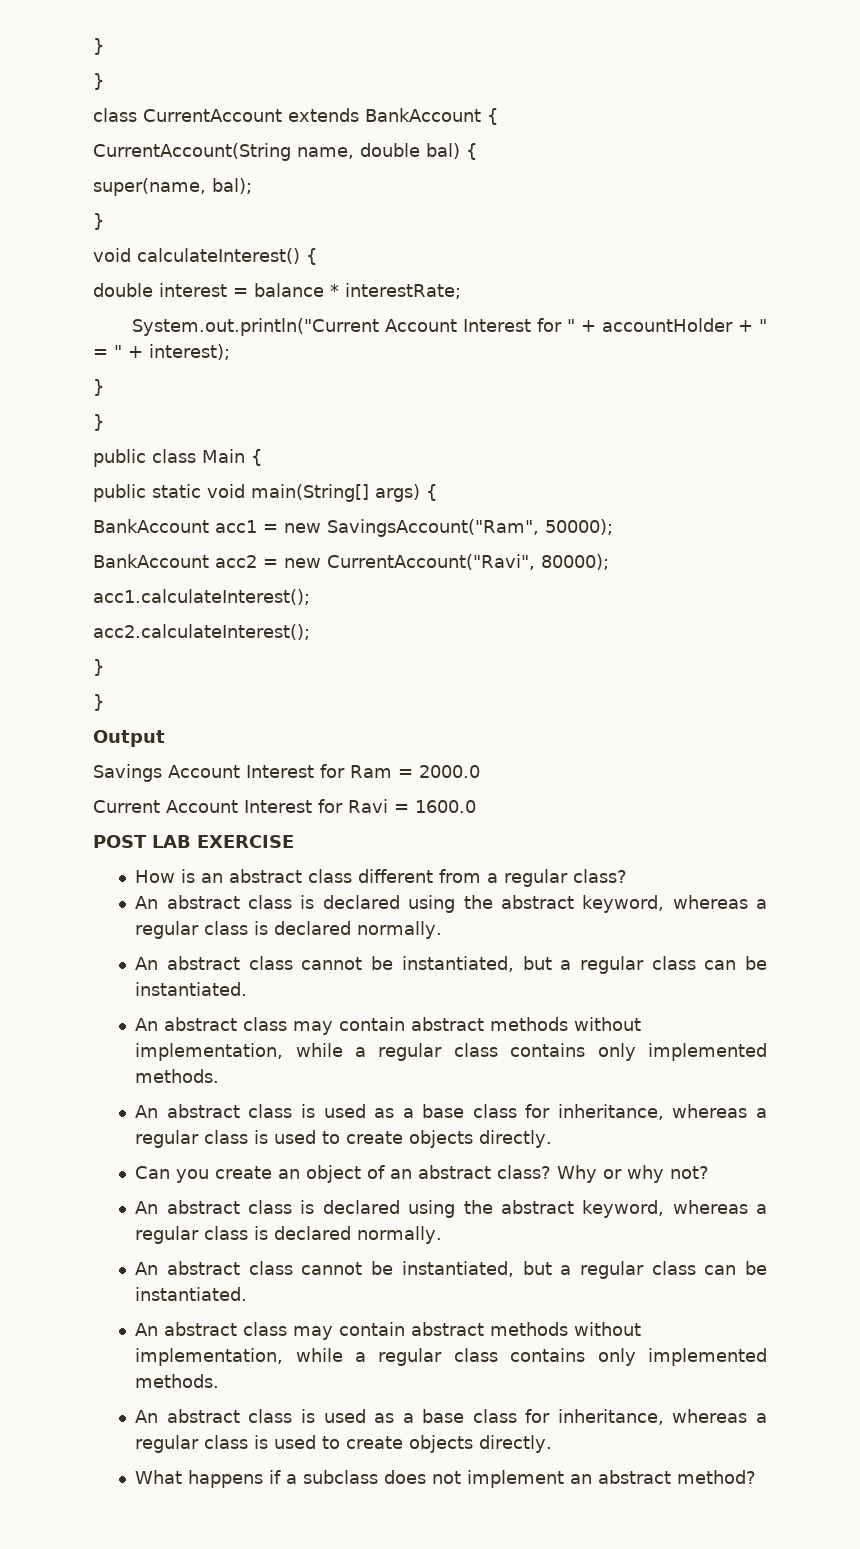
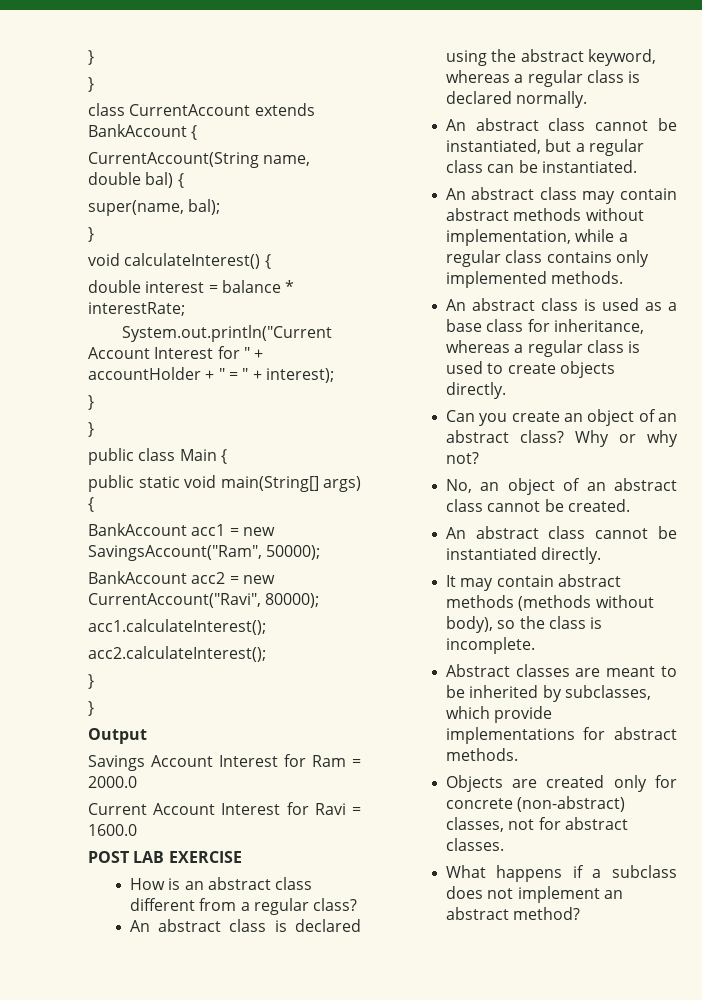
[135,1200,767,1218] [135,1226,443,1244] [135,1261,767,1279] [135,1287,248,1301] [135,1322,642,1340] [135,1348,767,1366] [135,1374,220,1388] [135,1409,767,1425] [135,1435,553,1453] An abstract class is declared using the abstract keyword, whereas a regular class is declared normally. // An abstract class cannot be instantiated, but a regular class can be instantiated. // An abstract class may contain abstract methods without implementation, while a regular class contains only implemented methods. // An abstract class is used as a base class for inheritance, whereas a regular class is used to create objects directly. -> [445,478,677,495] [445,499,630,512] [445,526,677,539] [445,547,602,564] [445,574,621,591] [445,595,654,611] [445,616,603,633] [445,637,535,654] [445,664,677,677] [445,685,651,702] [445,706,553,723] [445,727,677,744] [445,748,518,761] [445,775,677,792] [445,796,626,812] [445,817,628,832] [445,838,504,851] No, an object of an abstract class cannot be created. // An abstract class cannot be instantiated directly. // It may contain abstract methods (methods without body), so the class is incomplete. // Abstract classes are meant to be inherited by subclasses, which provide implementations for abstract methods. // Objects are created only for concrete (non-abstract) classes, not for abstract classes.

